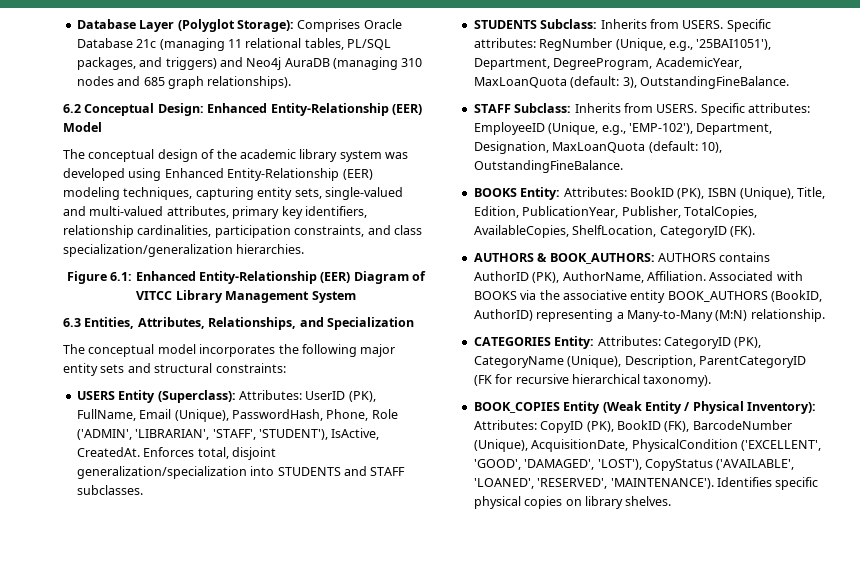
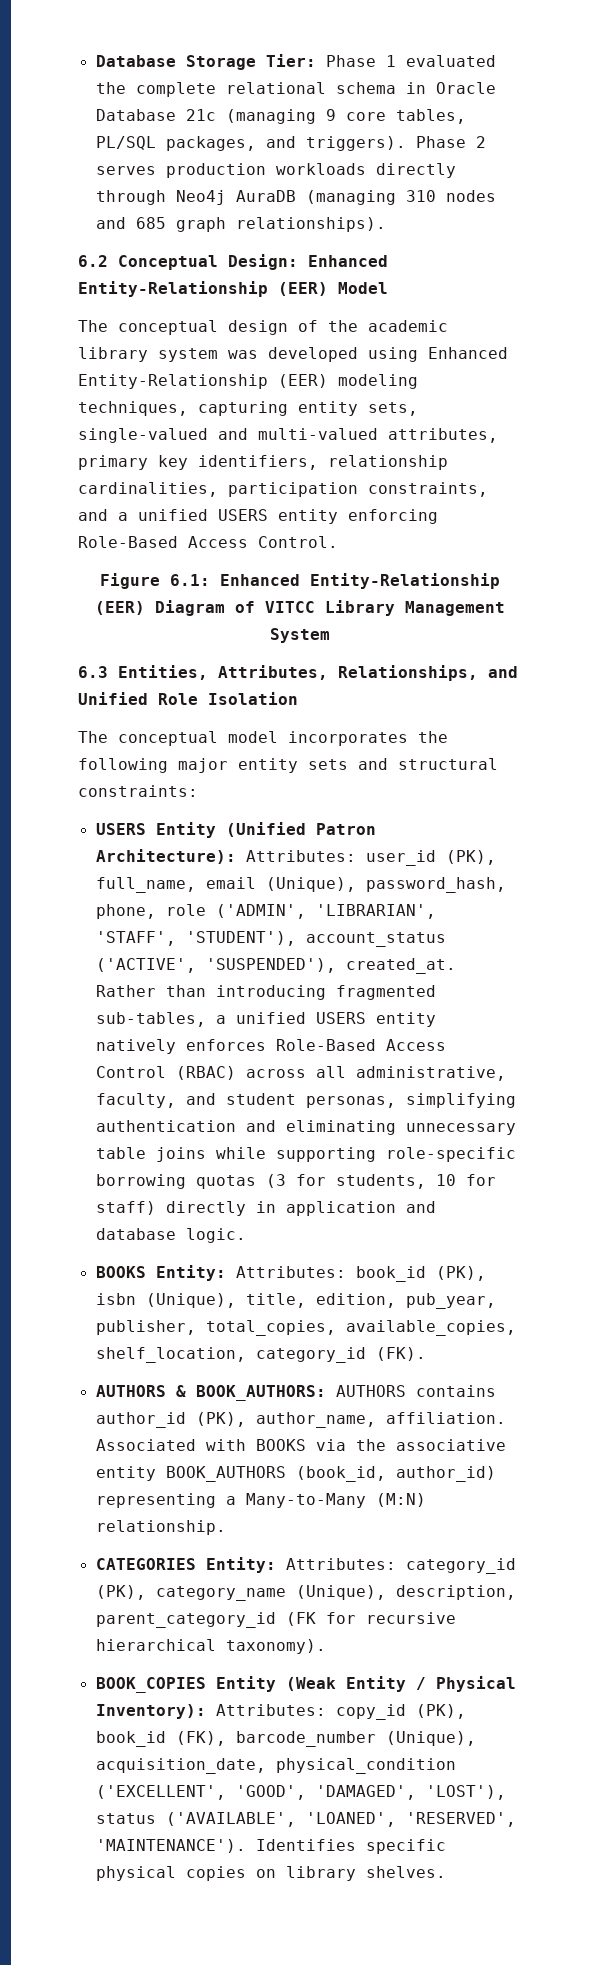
[76,19,361,32] Database Layer (Polyglot Storage): Comprises -> [95,54,496,70] [95,82,426,97] Database Storage Tier: Phase 1 evaluated the complete relational schema in
[227,38,302,48] 11 relational -> [325,109,386,121] 9 core
[165,57,243,70] triggers) and -> [305,136,486,151] [95,163,456,178] [95,190,166,205] triggers). Phase 2 serves production workloads directly through
[393,225,422,235] [63,244,305,257] class specialization/generalization hierarchies. -> [118,509,438,524] [78,536,338,548] a unified USERS entity enforcing Role-Based Access Control.
[326,317,414,330] Specialization -> [78,692,298,705] Unified Role Isolation
[157,390,376,403] [76,409,398,422] [76,428,380,440] [76,447,276,460] [76,466,406,479] [76,485,143,495] [473,19,771,32] [473,38,772,51] [473,57,742,70] [473,76,789,89] [473,103,810,116] [473,122,773,135] [473,141,722,154] [473,160,623,173] [473,187,826,200] [473,206,757,219] [473,225,727,238] (Superclass): Attributes: UserID (PK), FullName, Email (Unique), PasswordHash, Phone, Role ('ADMIN', 'LIBRARIAN', 'STAFF', 'STUDENT'), IsActive, CreatedAt. Enforces total, disjoint generalization/specialization into STUDENTS and STAFF subclasses. // STUDENTS Subclass: Inherits from USERS. Specific attributes: RegNumber (Unique, e.g., '25BAI1051'), Department, DegreeProgram, AcademicYear, MaxLoanQuota (default: 3), OutstandingFineBalance. // STAFF Subclass: Inherits from USERS. Specific attributes: EmployeeID (Unique, e.g., 'EMP-102'), Department, Designation, MaxLoanQuota (default: 10), OutstandingFineBalance. // BOOKS Entity: Attributes: BookID (PK), ISBN (Unique), Title, Edition, PublicationYear, Publisher, TotalCopies, AvailableCopies, ShelfLocation, CategoryID -> [225,822,376,837] [95,849,496,866] [95,877,506,893] [95,904,436,919] [95,931,446,947] [95,958,456,974] [95,985,436,1000] [95,1012,436,1027] [95,1039,446,1054] [95,1066,506,1081] [95,1093,516,1108] [95,1120,516,1135] [95,1147,516,1162] [95,1174,496,1189] [95,1201,436,1216] [95,1228,246,1243] [95,1265,486,1282] [95,1293,496,1309] [95,1320,516,1336] [95,1347,366,1363] (Unified Patron Architecture): Attributes: user_id (PK), full_name, email (Unique), password_hash, phone, role ('ADMIN', 'LIBRARIAN', 'STAFF', 'STUDENT'), account_status ('ACTIVE', 'SUSPENDED'), created_at. Rather than introducing fragmented sub-tables, a unified USERS entity natively enforces Role-Based Access Control (RBAC) across all administrative, faculty, and student personas, simplifying authentication and eliminating unnecessary table joins while supporting role-specific borrowing quotas (3 for students, 10 for staff) directly in application and database logic. // BOOKS Entity: Attributes: book_id (PK), isbn (Unique), title, edition, pub_year, publisher, total_copies, available_copies, shelf_location, category_id
[473,271,706,283] AuthorID (PK), AuthorName, Affiliation. -> [95,1412,506,1428] author_id (PK), author_name, affiliation.
[771,290,822,302] [473,309,533,321] (BookID, AuthorID) -> [295,1466,496,1482] (book_id, author_id)
[663,337,762,349] [473,355,806,368] CategoryID (PK), CategoryName (Unique), Description, ParentCategoryID -> [405,1558,516,1574] [95,1585,516,1601] [95,1612,276,1628] category_id (PK), category_name (Unique), description, parent_category_id
[540,420,792,433] [473,439,738,452] CopyID (PK), BookID (FK), BarcodeNumber (Unique), AcquisitionDate, PhysicalCondition -> [335,1704,466,1720] [95,1731,476,1747] [95,1758,456,1774] copy_id (PK), book_id (FK), barcode_number (Unique), acquisition_date, physical_condition
[644,459,713,471] CopyStatus -> [95,1813,156,1824] status

